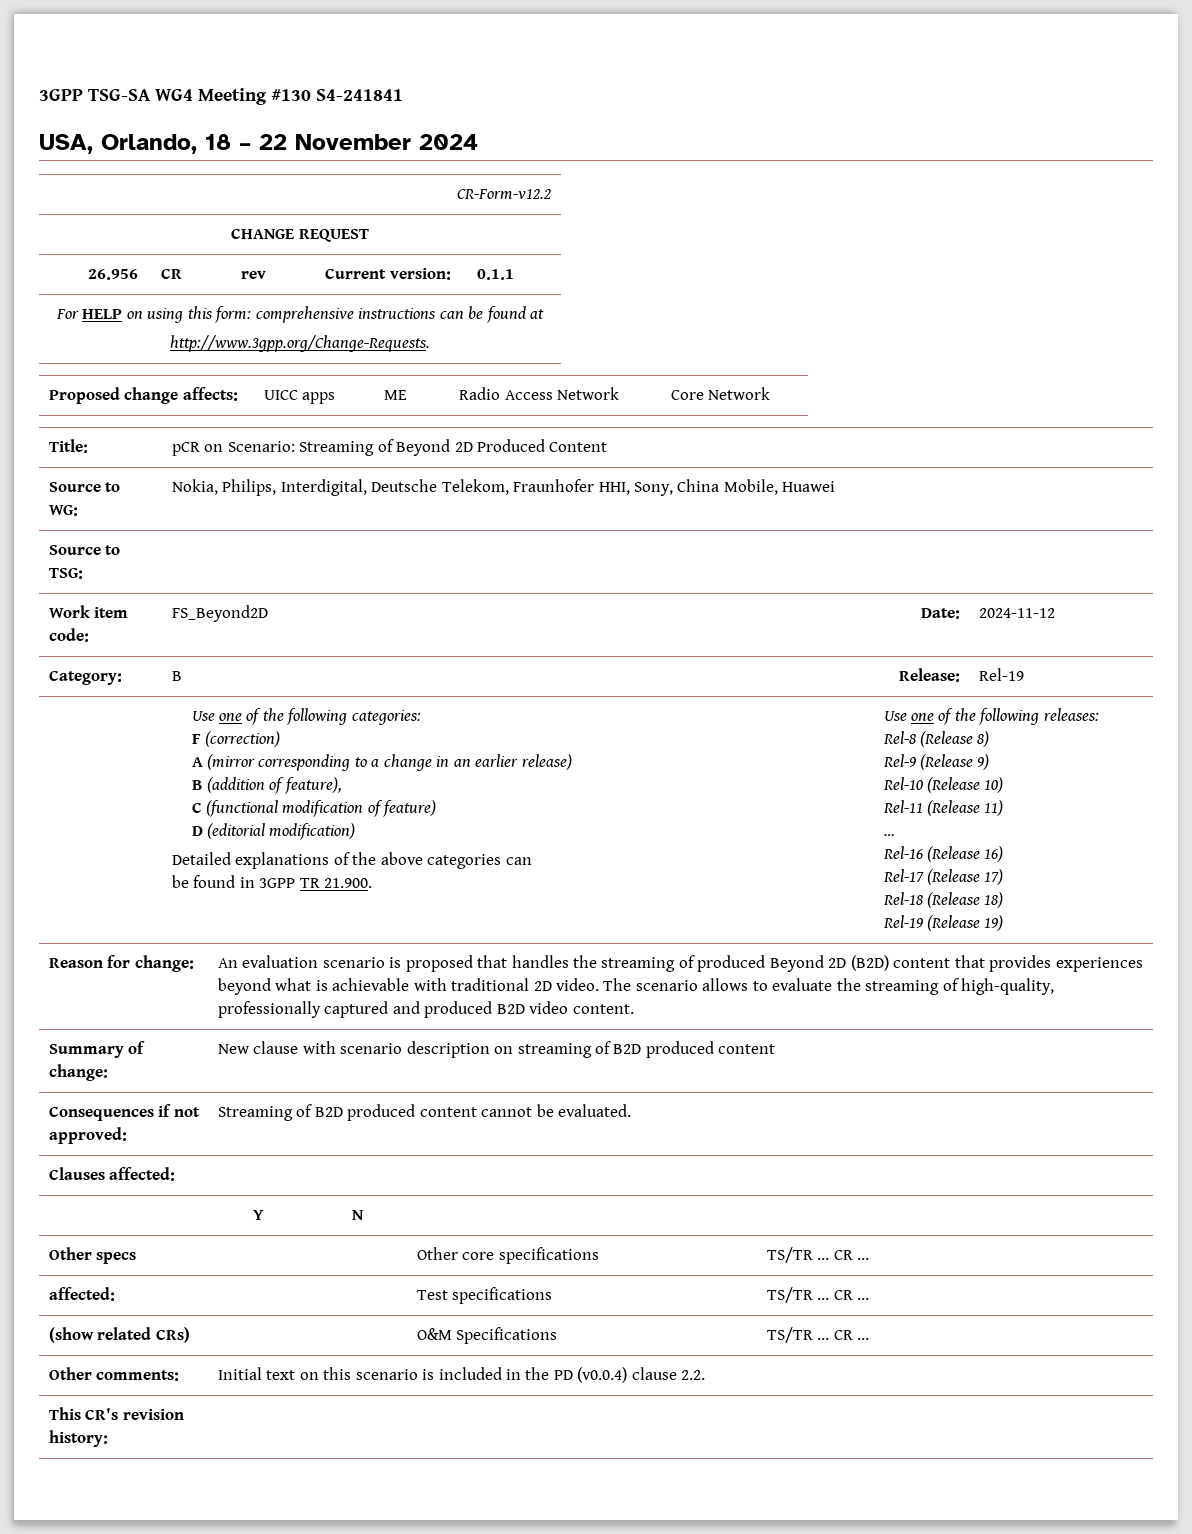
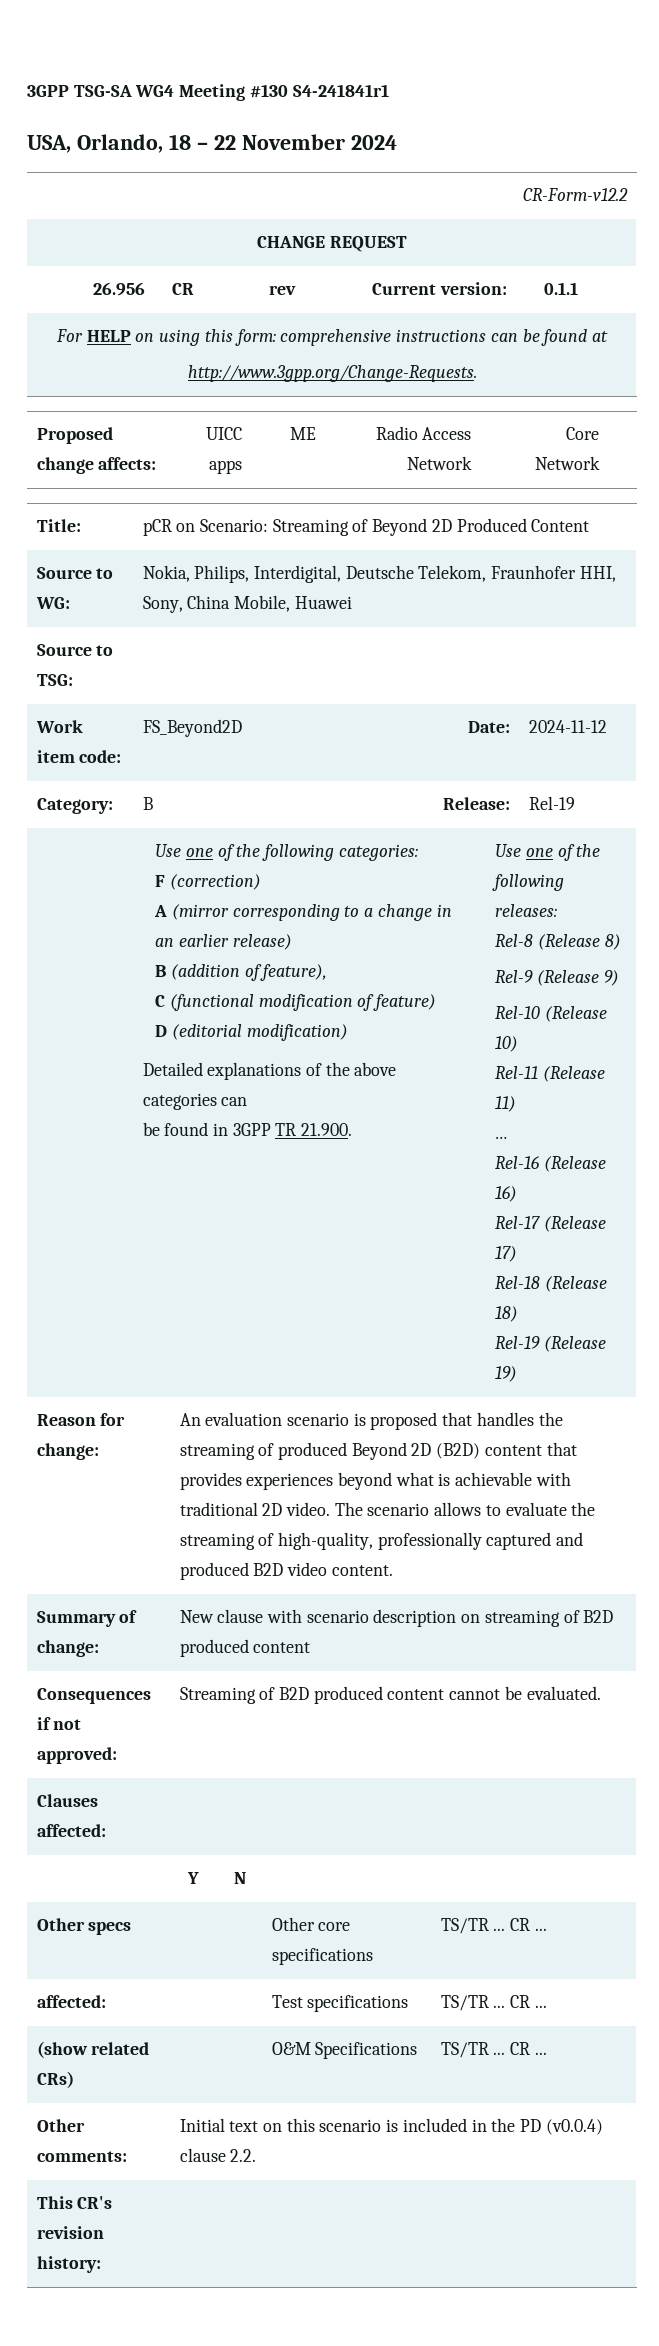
[315,89,403,101] S4-241841 -> [292,84,389,97] S4-241841r1

